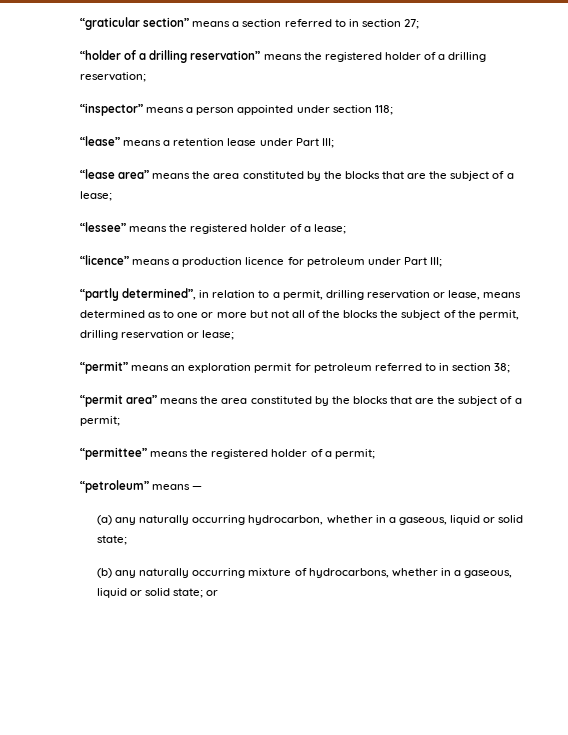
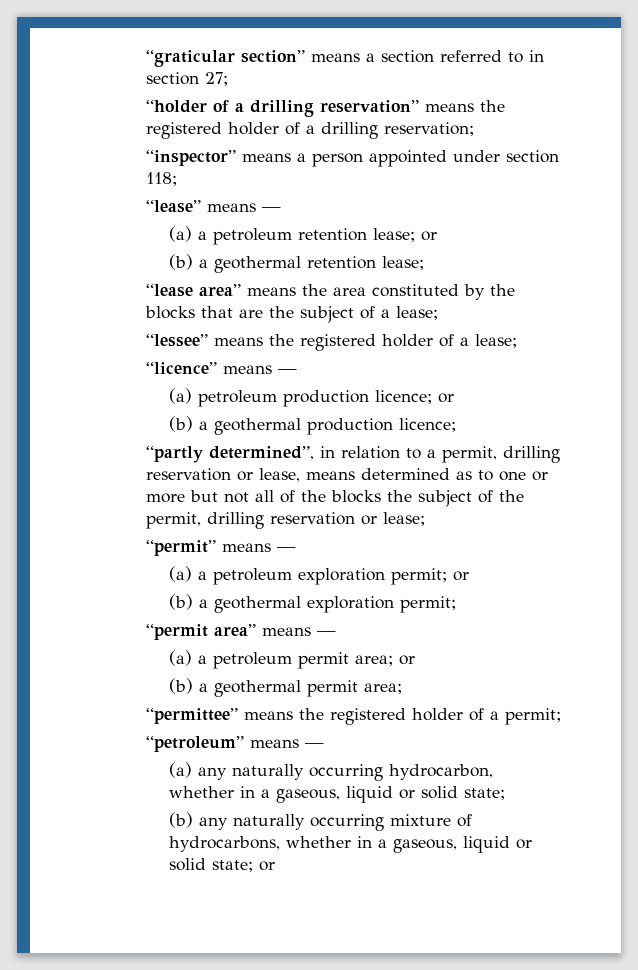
[163,138,334,148] a retention lease under Part III; -> [261,207,281,212] [169,226,438,245] [169,254,425,273] — // (a) a petroleum retention lease; or // (b) a geothermal retention lease;
[172,257,442,267] a production licence for petroleum under Part III; -> [277,369,297,374] [169,388,455,407] [169,416,457,435] — // (a) petroleum production licence; or // (b) a geothermal production licence;
[171,363,511,373] [80,394,522,407] [80,416,121,426] an exploration permit for petroleum referred to in section 38; // “permit area” means the area constituted by the blocks that are the subject of a permit; -> [276,547,296,552] [169,566,470,585] [169,594,457,613] [145,624,336,640] [169,650,416,669] [169,678,403,697] — // (a) a petroleum exploration permit; or // (b) a geothermal exploration permit; // “permit area” means — // (a) a petroleum permit area; or // (b) a geothermal permit area;

